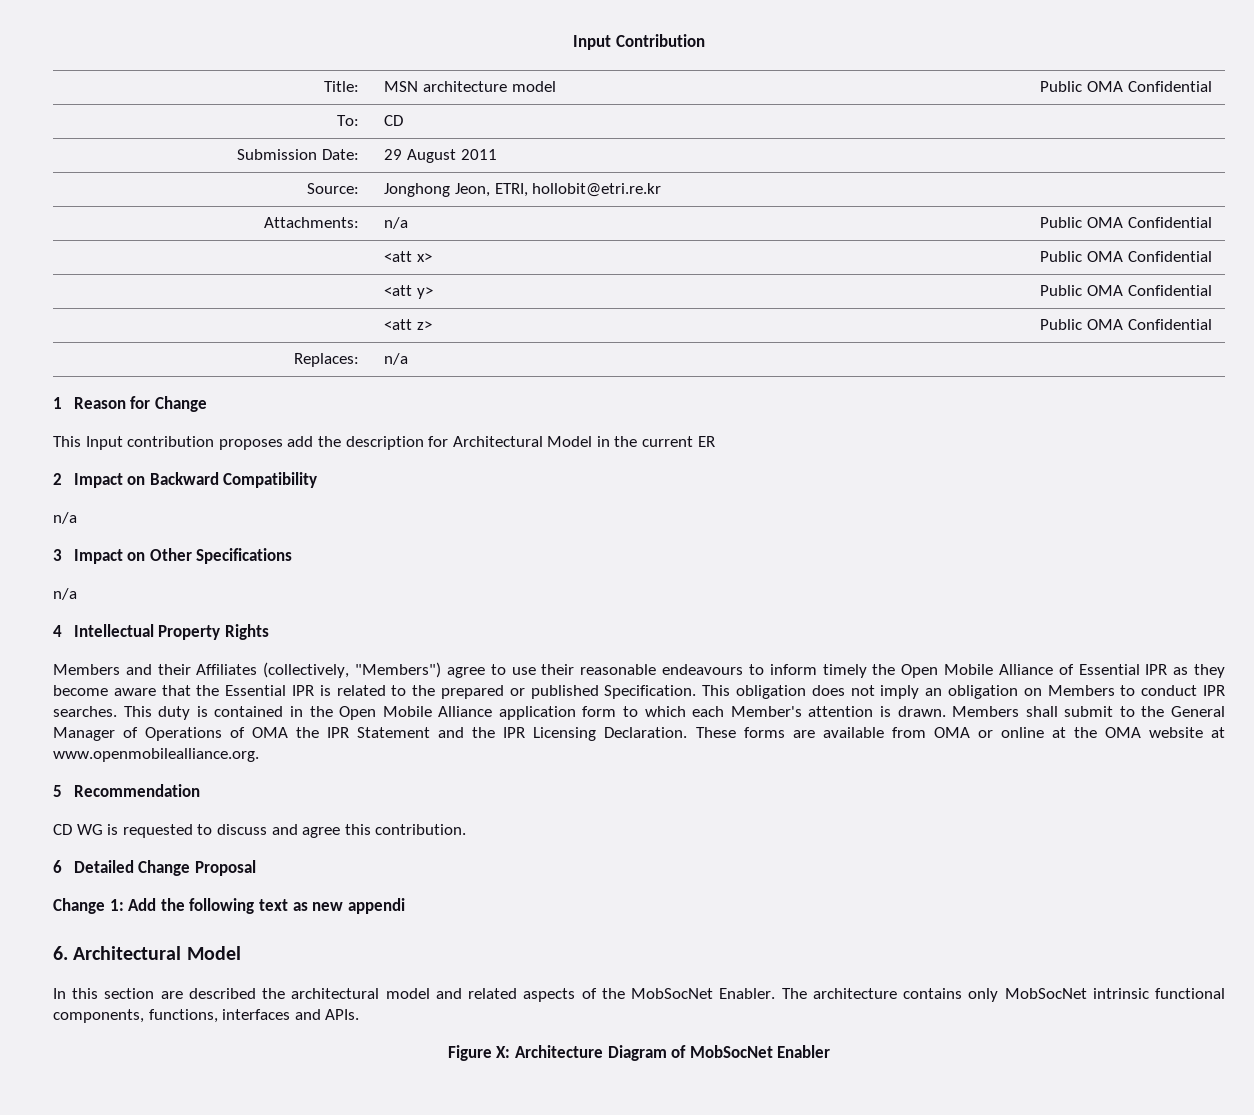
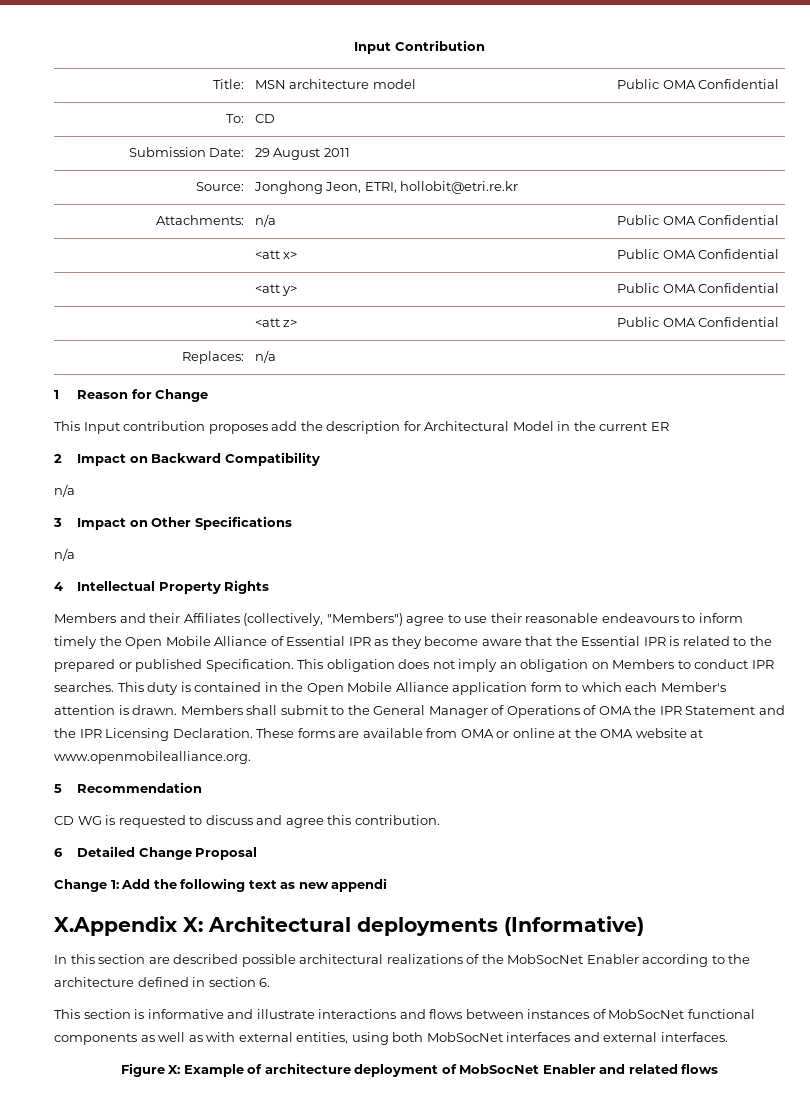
[53,946,241,960] 6. Architectural Model -> [54,916,644,936] X.Appendix X: Architectural deployments (Informative)
[262,988,1225,1002] [53,1009,360,1023] [447,1045,831,1061] the architectural model and related aspects of the MobSocNet Enabler. The architecture contains only MobSocNet intrinsic functional components, functions, interfaces and APIs. // Figure X: Architecture Diagram of MobSocNet Enabler -> [241,954,751,967] [54,977,271,987] [54,1009,755,1019] [54,1032,728,1045] [120,1063,719,1077] possible architectural realizations of the MobSocNet Enabler according to the architecture defined in section 6. // This section is informative and illustrate interactions and flows between instances of MobSocNet functional components as well as with external entities, using both MobSocNet interfaces and external interfaces. // Figure X: Example of architecture deployment of MobSocNet Enabler and related flows

